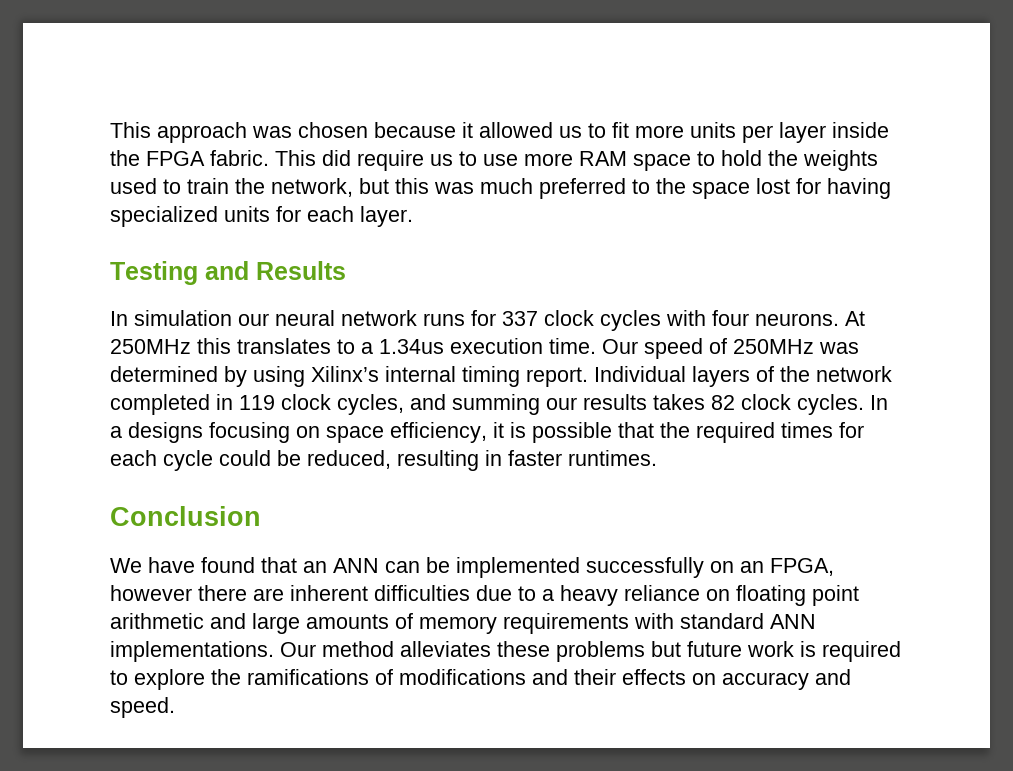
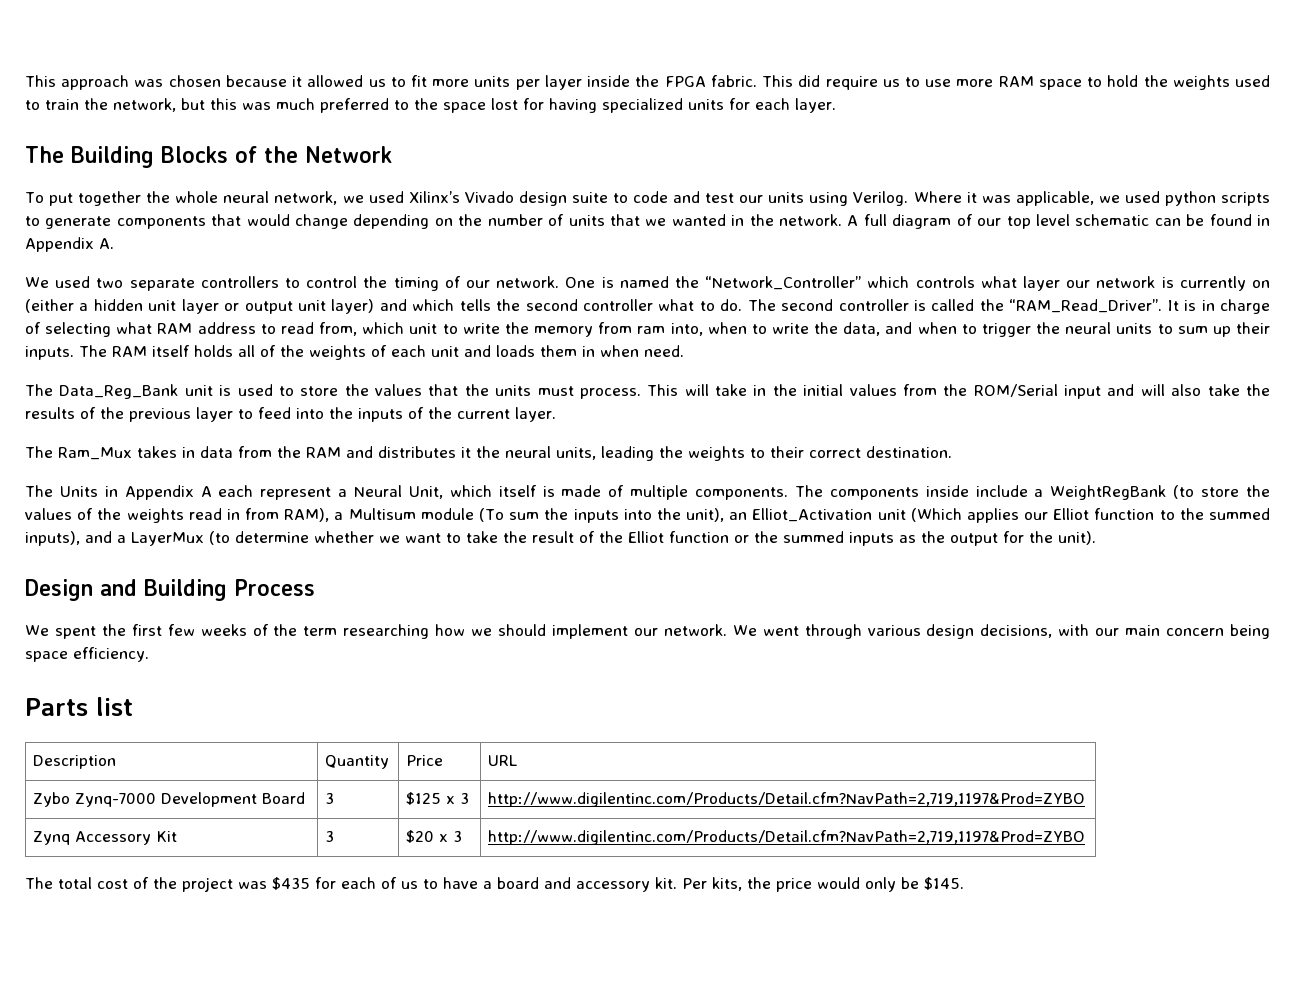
[110,261,346,285] [110,310,865,331] [110,338,859,359] [110,366,892,387] [110,394,888,415] [110,422,864,443] [110,450,657,471] [110,506,261,526] [110,557,834,578] [110,585,859,606] [110,613,816,634] [110,641,901,662] [110,669,851,690] [110,697,175,718] Testing and Results // In simulation our neural network runs for 337 clock cycles with four neurons. At 250MHz this translates to a 1.34us execution time. Our speed of 250MHz was determined by using Xilinx’s internal timing report. Individual layers of the network completed in 119 clock cycles, and summing our results takes 82 clock cycles. In a designs focusing on space efficiency, it is possible that the required times for each cycle could be reduced, resulting in faster runtimes. // Conclusion // We have found that an ANN can be implemented successfully on an FPGA, however there are inherent difficulties due to a heavy reliance on floating point arithmetic and large amounts of memory requirements with standard ANN implementations. Our method alleviates these problems but future work is required to explore the ramifications of modifications and their effects on accuracy and speed. -> [25,146,392,168] [25,191,1270,206] [25,214,1270,229] [25,237,114,252] [25,276,1271,291] [25,299,1270,314] [25,322,1270,337] [25,345,684,360] [25,384,1270,399] [25,407,556,422] [25,446,952,461] [25,485,1271,500] [25,508,1270,523] [25,531,1096,546] [25,579,315,601] [25,624,1270,639] [25,647,149,662] [25,697,133,716] [33,755,117,769] [325,755,390,769] [406,755,444,766] [488,755,518,766] [33,792,306,807] [325,793,335,804] [406,792,470,805] [488,792,1086,807] [33,831,178,845] [325,831,335,842] [406,830,463,843] [488,830,1086,845] [25,877,964,892] The Building Blocks of the Network // To put together the whole neural network, we used Xilinx’s Vivado design suite to code and test our units using Verilog. Where it was applicable, we used python scripts to generate components that would change depending on the number of units that we wanted in the network. A full diagram of our top level schematic can be found in Appendix A. // We used two separate controllers to control the timing of our network. One is named the “Network_Controller” which controls what layer our network is currently on (either a hidden unit layer or output unit layer) and which tells the second controller what to do. The second controller is called the “RAM_Read_Driver”. It is in charge of selecting what RAM address to read from, which unit to write the memory from ram into, when to write the data, and when to trigger the neural units to sum up their inputs. The RAM itself holds all of the weights of each unit and loads them in when need. // The Data_Reg_Bank unit is used to store the values that the units must process. This will take in the initial values from the ROM/Serial input and will also take the results of the previous layer to feed into the inputs of the current layer. // The Ram_Mux takes in data from the RAM and distributes it the neural units, leading the weights to their correct destination. // The Units in Appendix A each represent a Neural Unit, which itself is made of multiple components. The components inside include a WeightRegBank (to store the values of the weights read in from RAM), a Multisum module (To sum the inputs into the unit), an Elliot_Activation unit (Which applies our Elliot function to the summed inputs), and a LayerMux (to determine whether we want to take the result of the Elliot function or the summed inputs as the output for the unit). // Design and Building Process // We spent the first few weeks of the term researching how we should implement our network. We went through various design decisions, with our main concern being space efficiency. // Parts list // Description | Quantity | Price | URL // Zybo Zynq-7000 Development Board | 3 | $125 x 3 | http://www.digilentinc.com/Products/Detail.cfm?NavPath=2,719,1197&Prod=ZYBO // Zynq Accessory Kit | 3 | $20 x 3 | http://www.digilentinc.com/Products/Detail.cfm?NavPath=2,719,1197&Prod=ZYBO // The total cost of the project was $435 for each of us to have a board and accessory kit. Per kits, the price would only be $145.

